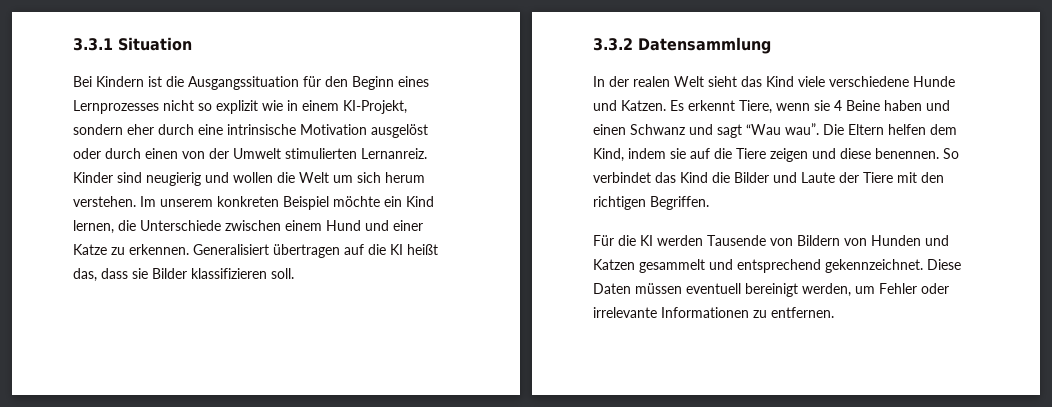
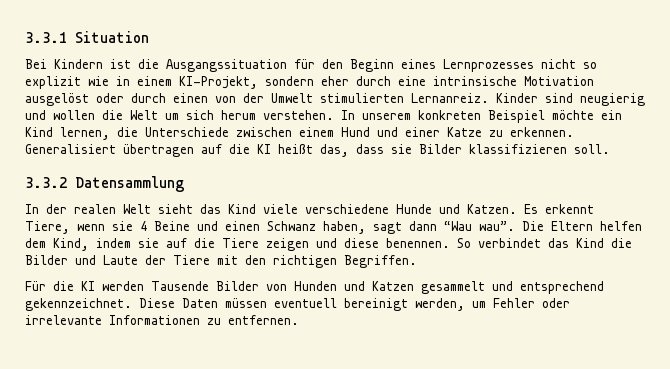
[140,196,156,207] Im -> [341,110,355,120] In
[884,100,922,111] haben -> (190, 226) none
[689,124,742,138] und sagt -> [323,221,437,234] haben, sagt dann
[770,235,840,246] von Bildern -> [216,281,259,291] Bilder

